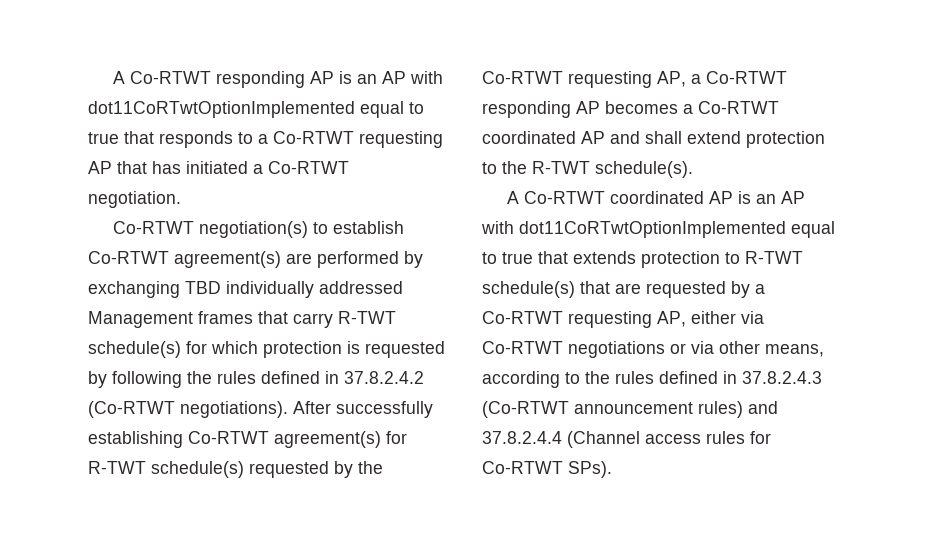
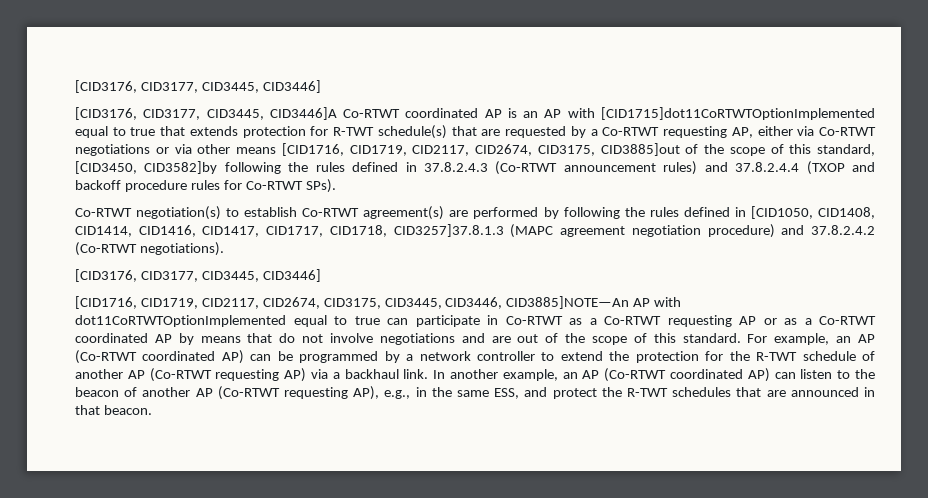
[113,71,444,88] [88,101,424,118] [88,131,443,148] [88,161,349,174] [88,191,181,208] [113,221,405,238] [88,251,423,268] [88,281,403,298] [88,311,396,328] [88,341,445,358] [88,371,424,388] [88,401,433,418] [88,431,407,448] [88,461,383,478] [482,71,787,88] [482,101,779,118] [482,131,825,148] [482,161,693,178] [507,191,520,204] A Co-RTWT responding AP is an AP with dot11CoRTwtOptionImplemented equal to true that responds to a Co-RTWT requesting AP that has initiated a Co-RTWT negotiation. // Co-RTWT negotiation(s) to establish Co-RTWT agreement(s) are performed by exchanging TBD individually addressed Management frames that carry R-TWT schedule(s) for which protection is requested by following the rules defined in 37.8.2.4.2 (Co-RTWT negotiations). After successfully establishing Co-RTWT agreement(s) for R-TWT schedule(s) requested by the Co-RTWT requesting AP, a Co-RTWT responding AP becomes a Co-RTWT coordinated AP and shall extend protection to the R-TWT schedule(s). // A -> [75,80,321,93] [75,107,337,120] [CID3176, CID3177, CID3445, CID3446] // [CID3176, CID3177, CID3445, CID3446]A
[519,221,786,238] dot11CoRTwtOptionImplemented -> [600,107,875,120] [CID1715]dot11CoRTWTOptionImplemented
[725,252,740,264] to -> [310,126,329,136] for
[765,344,824,357] [482,371,580,388] means, according to -> [236,143,875,156] [75,161,281,174] means [CID1716, CID1719, CID2117, CID2674, CID3175, CID3885]out of the scope of this standard, [CID3450, CID3582]by following
[567,431,701,448] (Channel access -> [806,161,876,175] [75,180,187,192] (TXOP and backoff procedure
(612, 469) none -> [75,206,876,220] [75,224,876,238] [75,242,224,256] [75,269,321,282] [75,296,682,309] [75,315,876,327] [75,333,876,345] [75,350,876,364] [75,368,875,382] [75,386,876,400] [75,405,152,415] // Co-RTWT negotiation(s) to establish Co-RTWT agreement(s) are performed by following the rules defined in [CID1050, CID1408, CID1414, CID1416, CID1417, CID1717, CID1718, CID3257]37.8.1.3 (MAPC agreement negotiation procedure) and 37.8.2.4.2 (Co-RTWT negotiations). // [CID3176, CID3177, CID3445, CID3446] // [CID1716, CID1719, CID2117, CID2674, CID3175, CID3445, CID3446, CID3885]NOTE—An AP with dot11CoRTWTOptionImplemented equal to true can participate in Co-RTWT as a Co-RTWT requesting AP or as a Co-RTWT coordinated AP by means that do not involve negotiations and are out of the scope of this standard. For example, an AP (Co-RTWT coordinated AP) can be programmed by a network controller to extend the protection for the R-TWT schedule of another AP (Co-RTWT requesting AP) via a backhaul link. In another example, an AP (Co-RTWT coordinated AP) can listen to the beacon of another AP (Co-RTWT requesting AP), e.g., in the same ESS, and protect the R-TWT schedules that are announced in that beacon.

